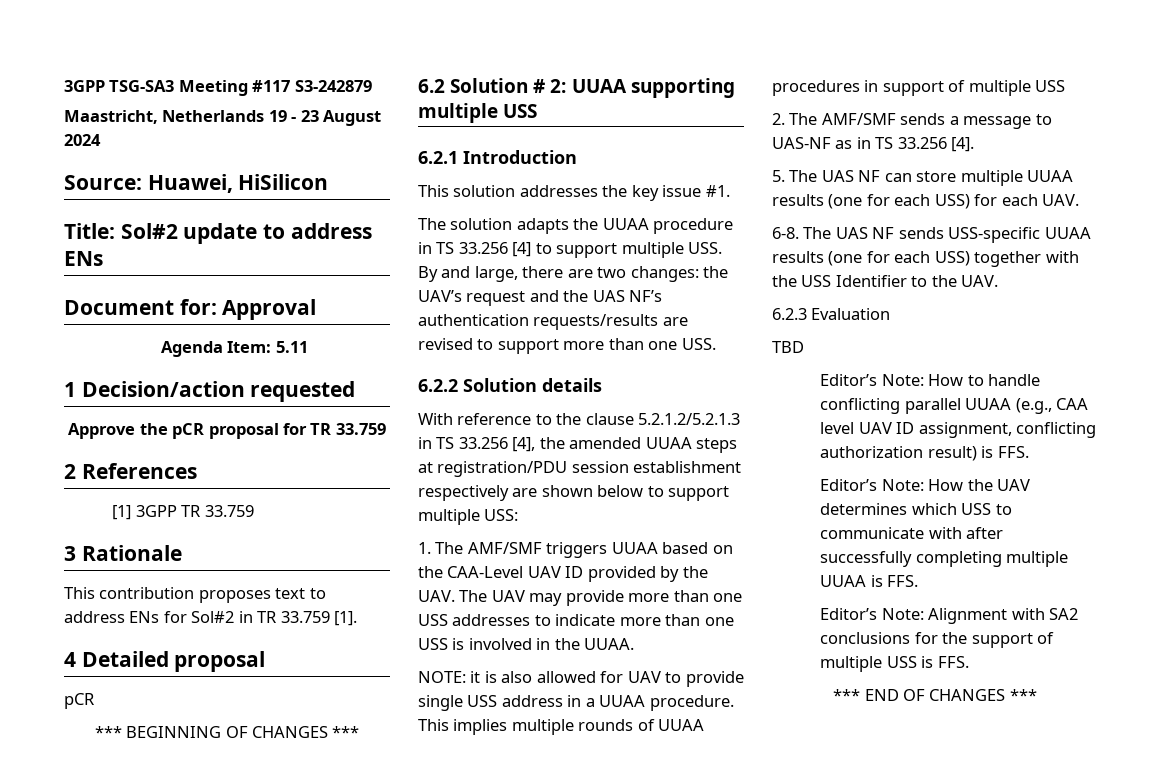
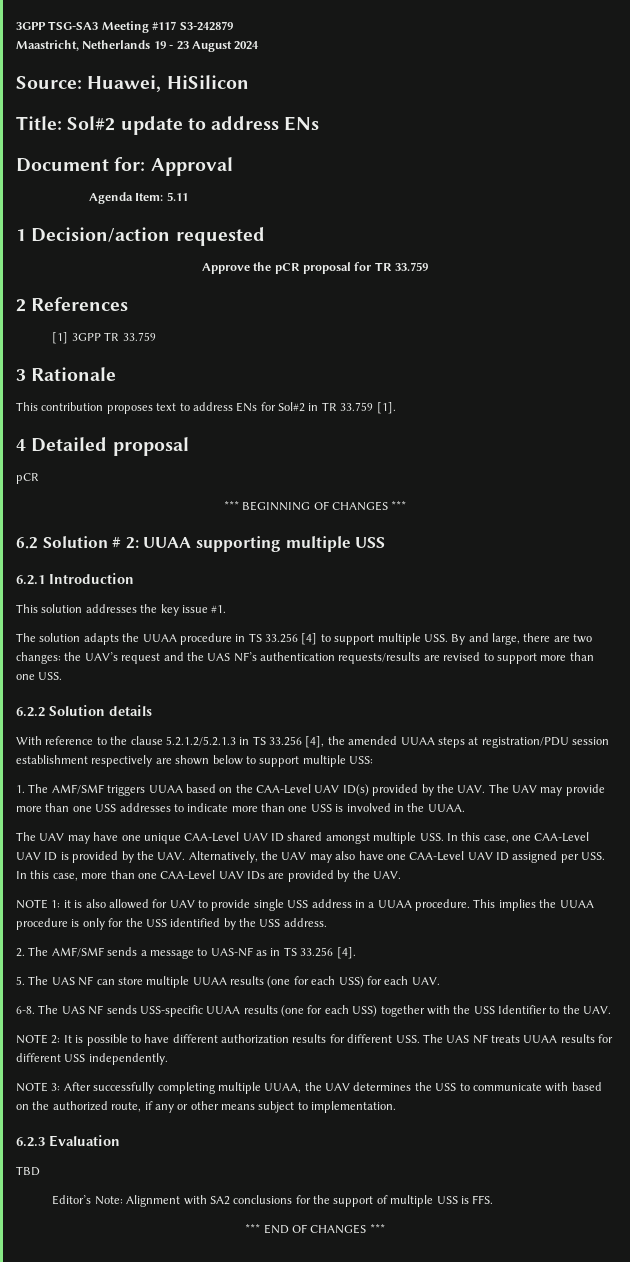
[565,566,584,578] ID -> [342,784,369,796] ID(s)
[418,671,466,683] NOTE: -> [16,832,590,844] [16,851,606,863] [16,870,401,882] [16,899,61,909] The UAV may have one unique CAA-Level UAV ID shared amongst multiple USS. In this case, one CAA-Level UAV ID is provided by the UAV. Alternatively, the UAV may also have one CAA-Level UAV ID assigned per USS. In this case, more than one CAA-Level UAV IDs are provided by the UAV. // NOTE 1:
[511,719,705,735] [772,80,1066,96] multiple rounds of UUAA procedures in support of multiple USS -> [539,899,594,908] [16,918,327,930] the UUAA procedure is only for the USS identified by the USS address.
[772,308,891,320] [772,341,804,353] [820,374,1041,386] [820,398,1089,414] [820,422,1097,438] [820,446,1029,461] [820,479,1031,491] [820,503,1012,515] [820,527,1004,539] [820,551,1069,567] [820,575,919,587] 6.2.3 Evaluation // TBD // Editor’s Note: How to handle conflicting parallel UUAA (e.g., CAA level UAV ID assignment, conflicting authorization result) is FFS. // Editor’s Note: How the UAV determines which USS to communicate with after successfully completing multiple UUAA is FFS. -> [16,1034,614,1046] [16,1053,168,1065] [16,1082,602,1094] [16,1101,397,1113] [16,1135,120,1147] [16,1166,40,1176] NOTE 2: It is possible to have different authorization results for different USS. The UAS NF treats UUAA results for different USS independently. // NOTE 3: After successfully completing multiple UUAA, the UAV determines the USS to communicate with based on the authorized route, if any or other means subject to implementation. // 6.2.3 Evaluation // TBD

